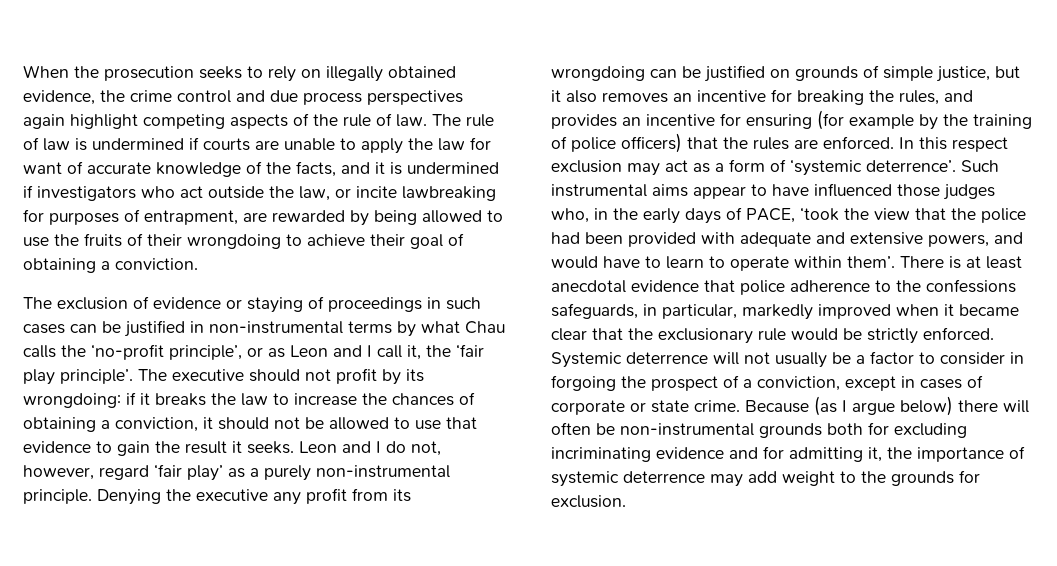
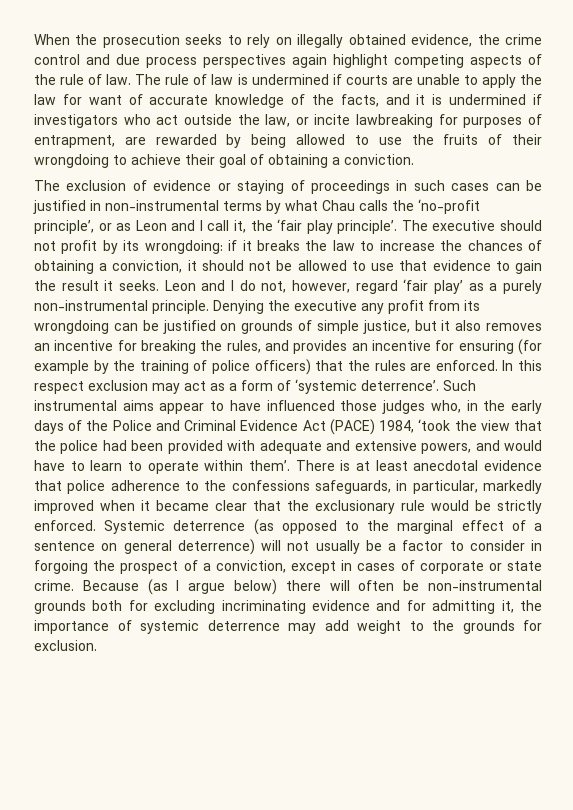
[746,208,795,223] PACE, -> [86,419,415,435] the Police and Criminal Evidence Act (PACE) 1984,
(708, 358) none -> [253,519,542,535] [34,539,255,555] (as opposed to the marginal effect of a sentence on general deterrence)

